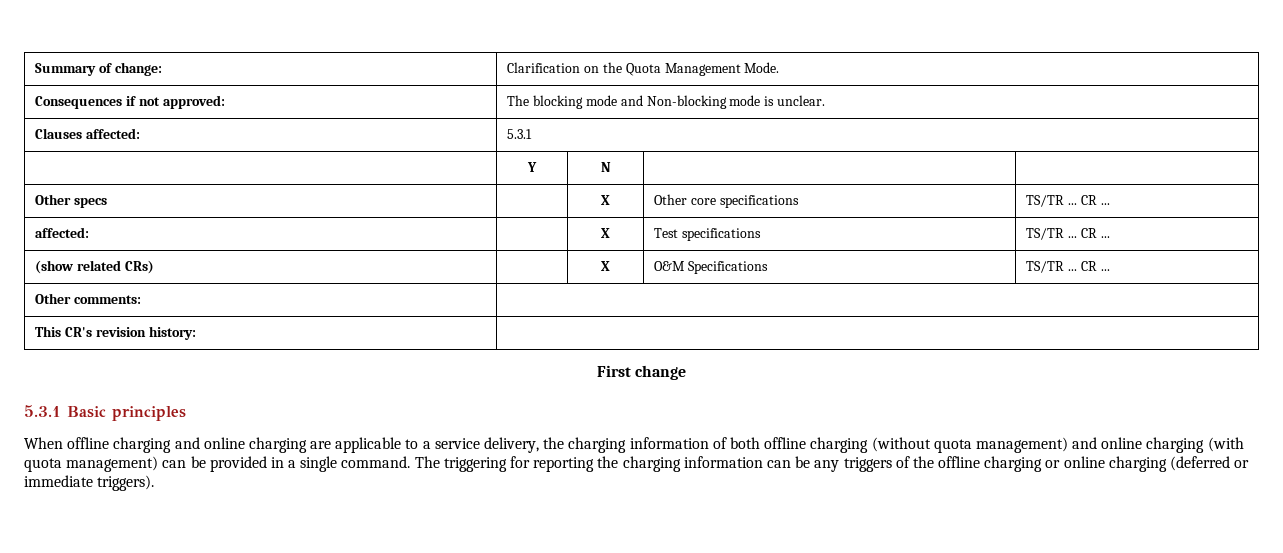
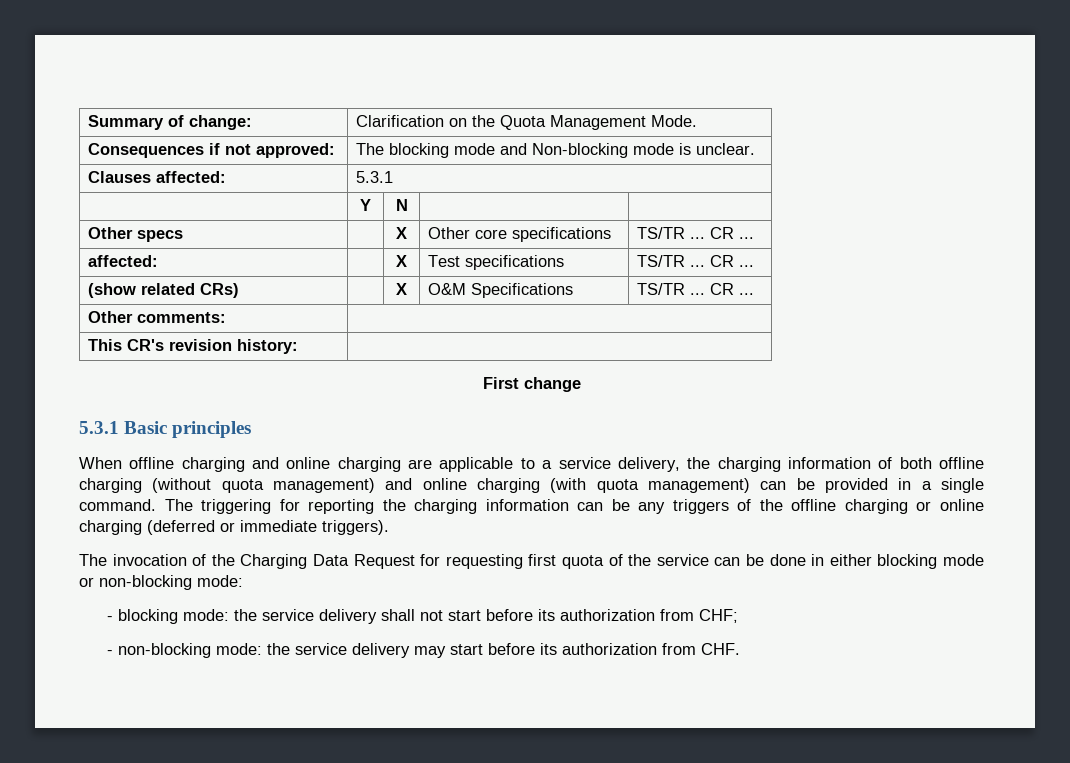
(155, 483) none -> [79,554,985,569] [79,575,243,590] [107,609,739,624] [107,643,741,658] // The invocation of the Charging Data Request for requesting first quota of the service can be done in either blocking mode or non-blocking mode: // - blocking mode: the service delivery shall not start before its authorization from CHF; // - non-blocking mode: the service delivery may start before its authorization from CHF.

